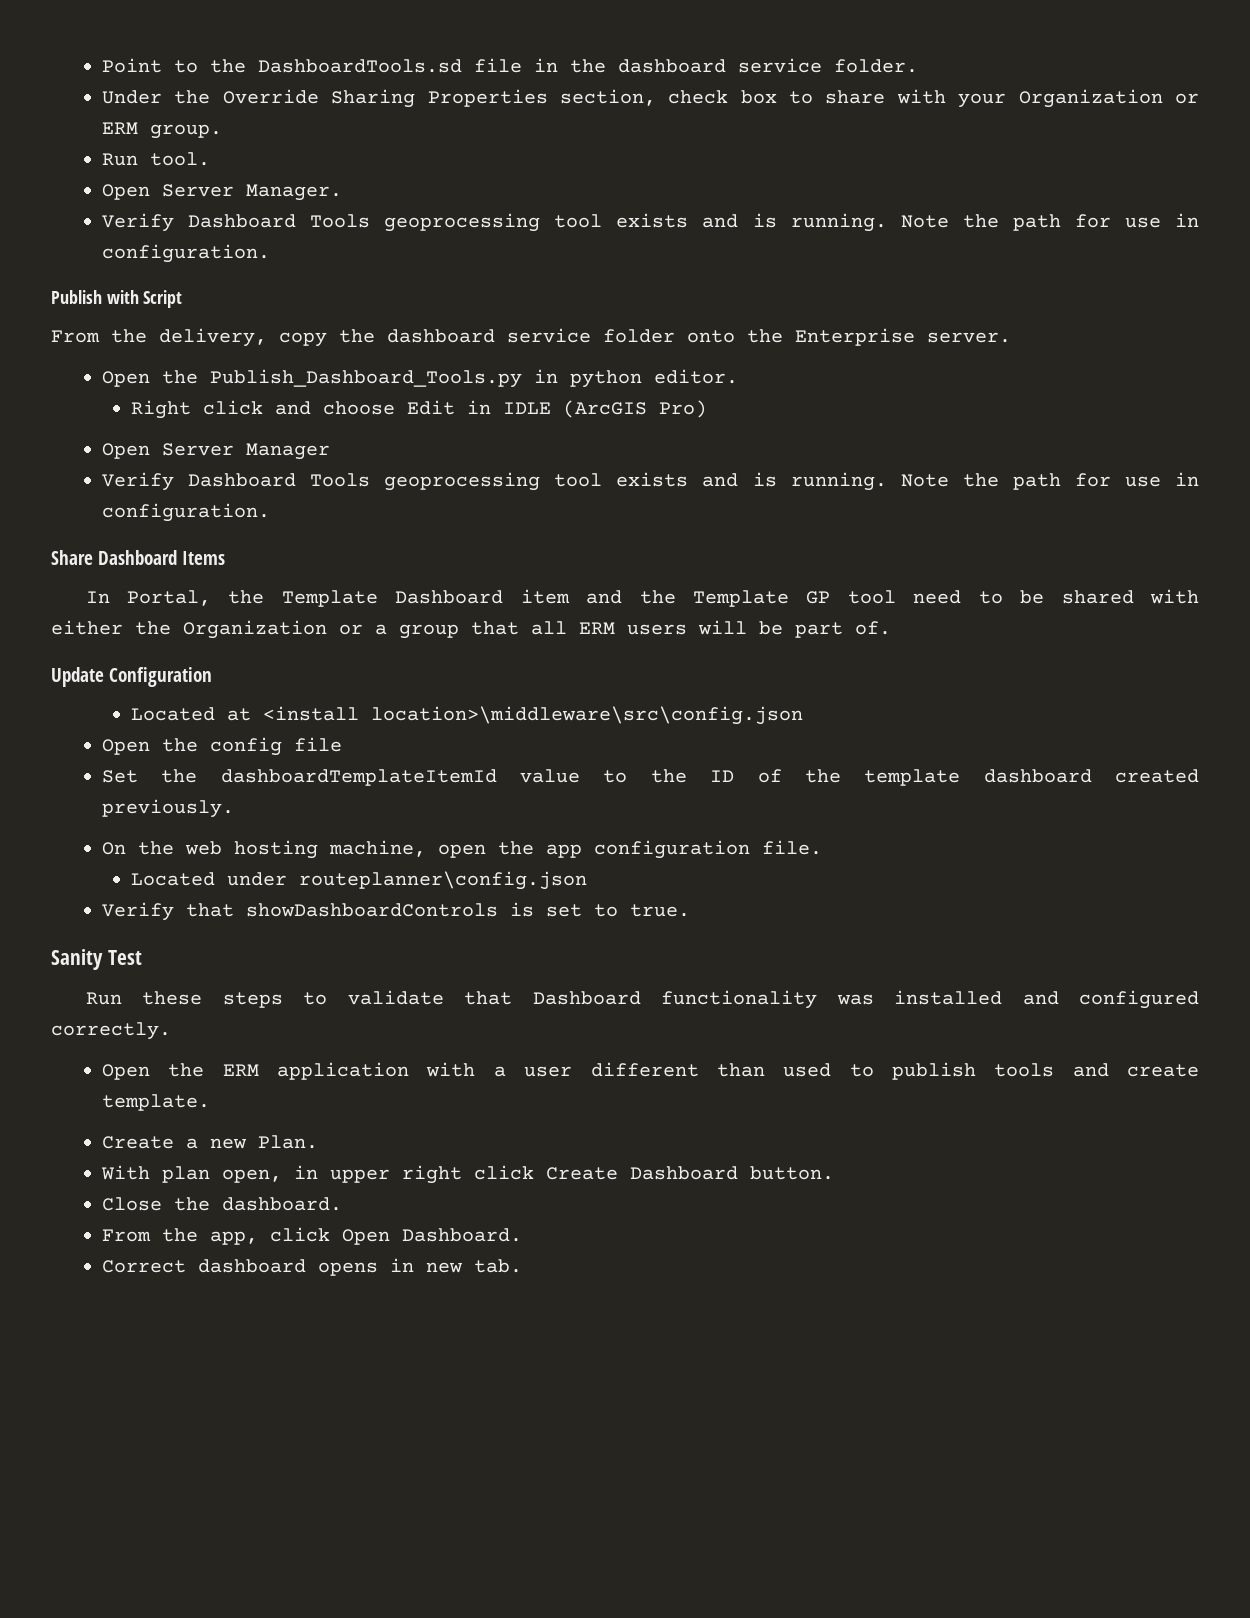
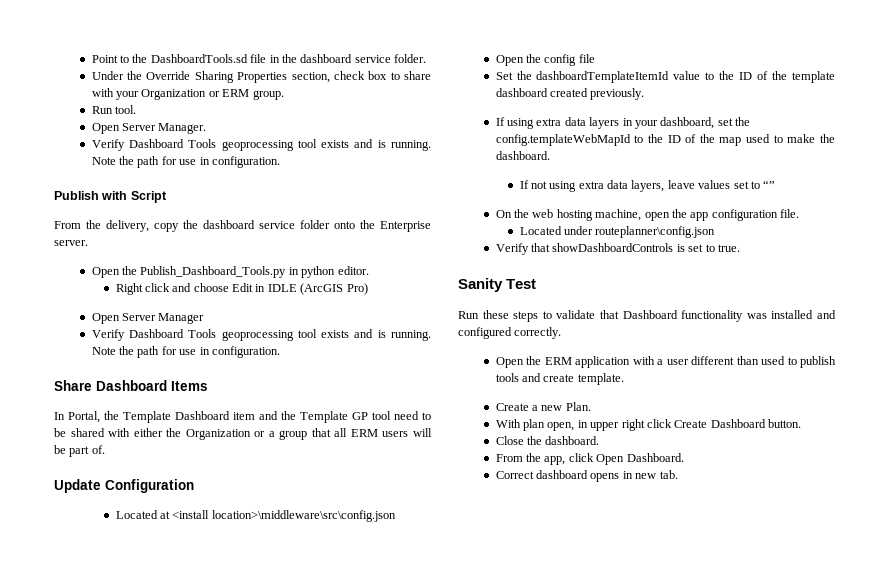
(235, 808) none -> [495,117,751,129] [495,134,835,146] [495,151,550,160] [519,180,776,192] // If using extra data layers in your dashboard, set the config.templateWebMapId to the ID of the map used to make the dashboard. // If not using extra data layers, leave values set to “”

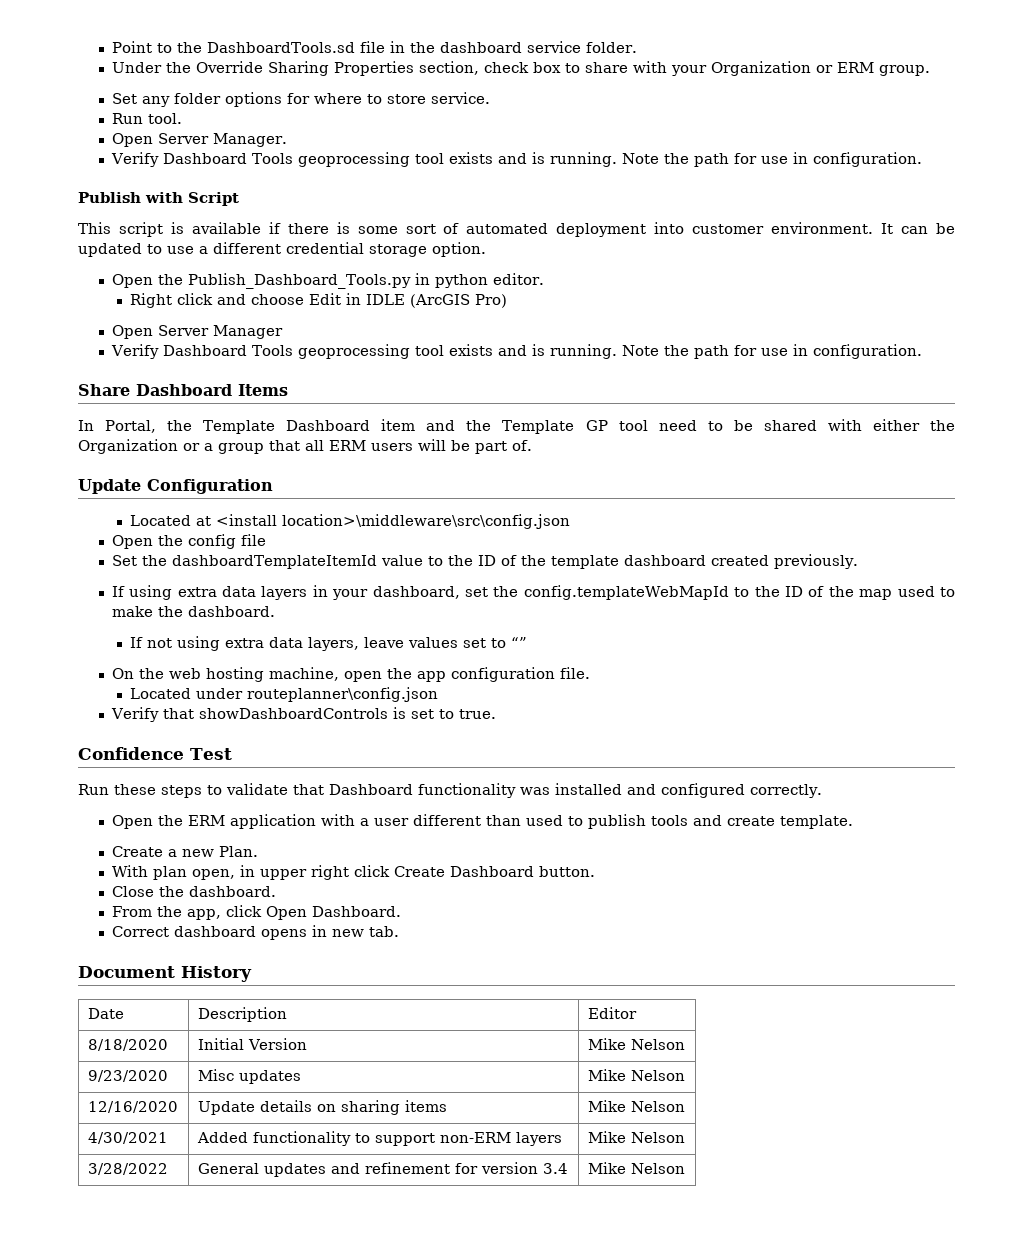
(284, 95) none -> [111,92,490,107] // Set any folder options for where to store service.
[54,220,431,232] [54,240,88,246] From the delivery, copy the dashboard service folder onto the Enterprise server. -> [78,222,956,237] [78,242,486,257] This script is available if there is some sort of automated deployment into customer environment. It can be updated to use a different credential storage option.
[458,278,503,292] Sanity -> [78,747,184,760] Confidence
(678, 474) none -> [78,966,252,982] [87,1008,124,1019] [197,1007,287,1022] [587,1007,637,1019] [87,1039,168,1051] [197,1038,308,1050] [587,1038,685,1050] [87,1070,168,1082] [197,1069,301,1084] [587,1069,685,1081] [87,1101,178,1113] [197,1100,447,1115] [587,1100,685,1112] [87,1132,168,1144] [196,1131,562,1146] [587,1131,685,1143] [87,1163,168,1175] [197,1162,568,1177] [587,1162,685,1174] // Document History // Date | Description | Editor // 8/18/2020 | Initial Version | Mike Nelson // 9/23/2020 | Misc updates | Mike Nelson // 12/16/2020 | Update details on sharing items | Mike Nelson // 4/30/2021 | Added functionality to support non-ERM layers | Mike Nelson // 3/28/2022 | General updates and refinement for version 3.4 | Mike Nelson

